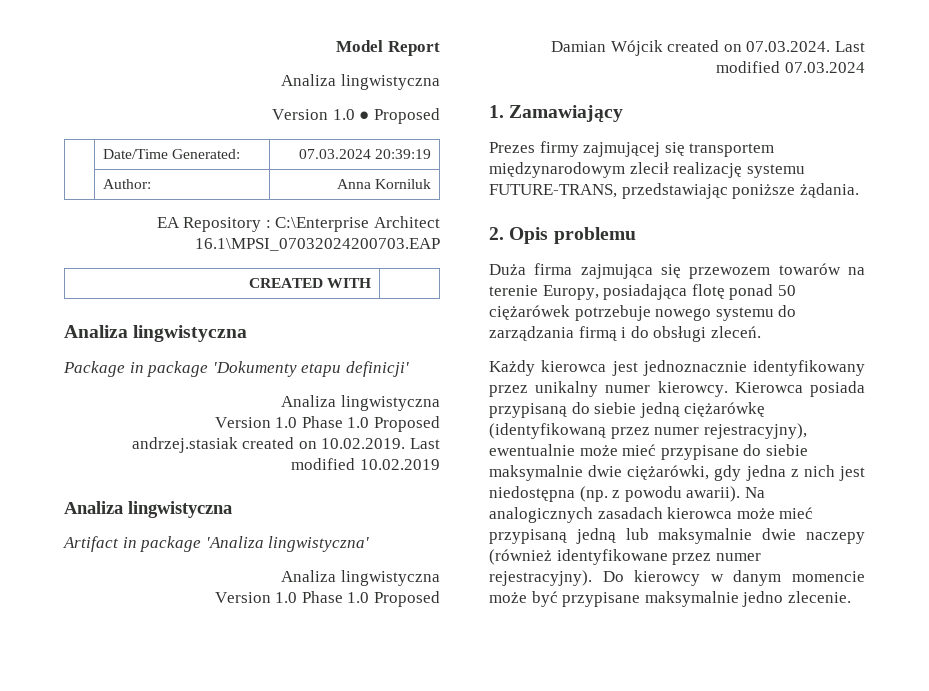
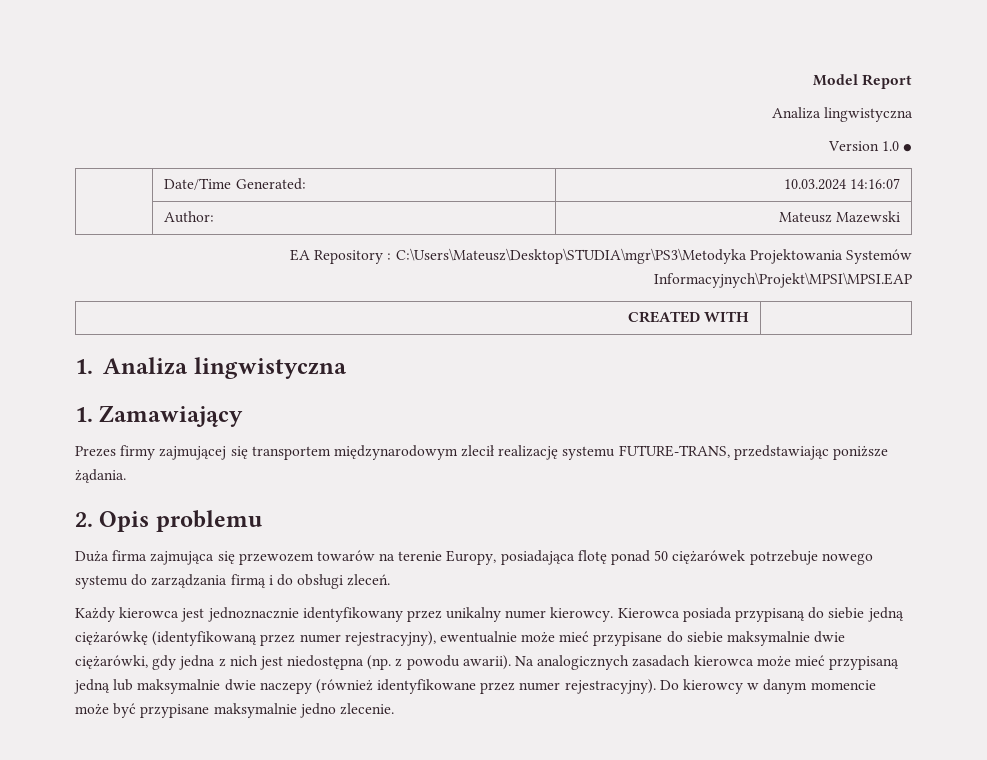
[373,108,440,124] Proposed -> (912, 148) none
[298,149,431,159] 07.03.2024 20:39:19 -> [783,178,900,190] 10.03.2024 14:16:07
[336,179,431,189] Anna Korniluk -> [778,211,900,223] Mateusz Mazewski
[275,216,440,232] [195,238,440,251] C:\Enterprise Architect 16.1\MPSI_07032024200703.EAP -> [395,248,912,264] [654,272,912,288] C:\Users\Mateusz\Desktop\STUDIA\mgr\PS3\Metodyka Projektowania Systemów Informacyjnych\Projekt\MPSI\MPSI.EAP
[64,325,248,342] [63,361,409,377] [281,395,440,411] [214,416,440,432] [131,437,440,453] [291,458,440,470] [64,501,232,518] [63,536,370,552] [281,570,440,586] [214,591,440,607] [551,40,865,56] [716,61,865,73] Analiza lingwistyczna // Package in package 'Dokumenty etapu definicji' // Analiza lingwistyczna // Version 1.0 Phase 1.0 Proposed // andrzej.stasiak created on 10.02.2019. Last modified 10.02.2019 // Analiza lingwistyczna // Artifact in package 'Analiza lingwistyczna' // Analiza lingwistyczna // Version 1.0 Phase 1.0 Proposed // Damian Wójcik created on 07.03.2024. Last modified 07.03.2024 -> [75,357,347,379] 1. Analiza lingwistyczna

